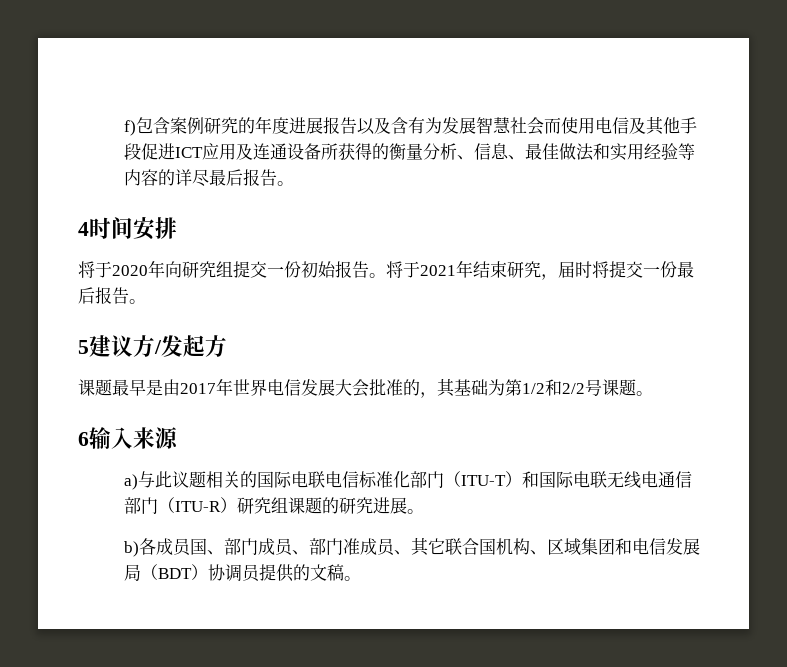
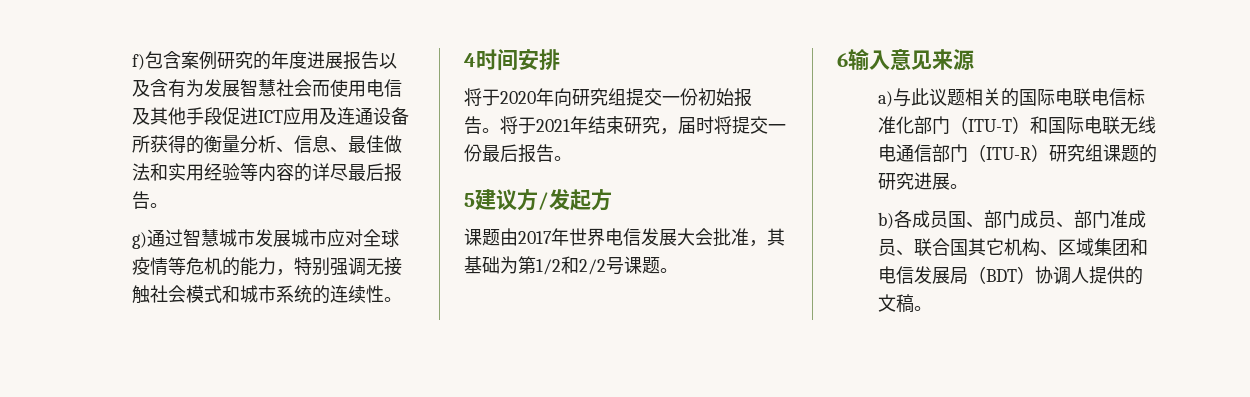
(295, 183) none -> [132,229,400,249] [132,257,403,276] [132,285,403,304] // g)通过智慧城市发展城市应对全球疫情等危机的能力，特别强调无接触社会模式和城市系统的连续性。
[112,379,163,396] 最早是 -> (500, 237) none
[403,379,420,396] 的 -> (749, 237) none
(133, 438) none -> [890,49,932,70] 意见
[411,537,497,556] 其它联合国 -> [914,238,1005,256] 联合国其它
[242,564,262,582] 员 -> [1071,267,1090,283] 人

